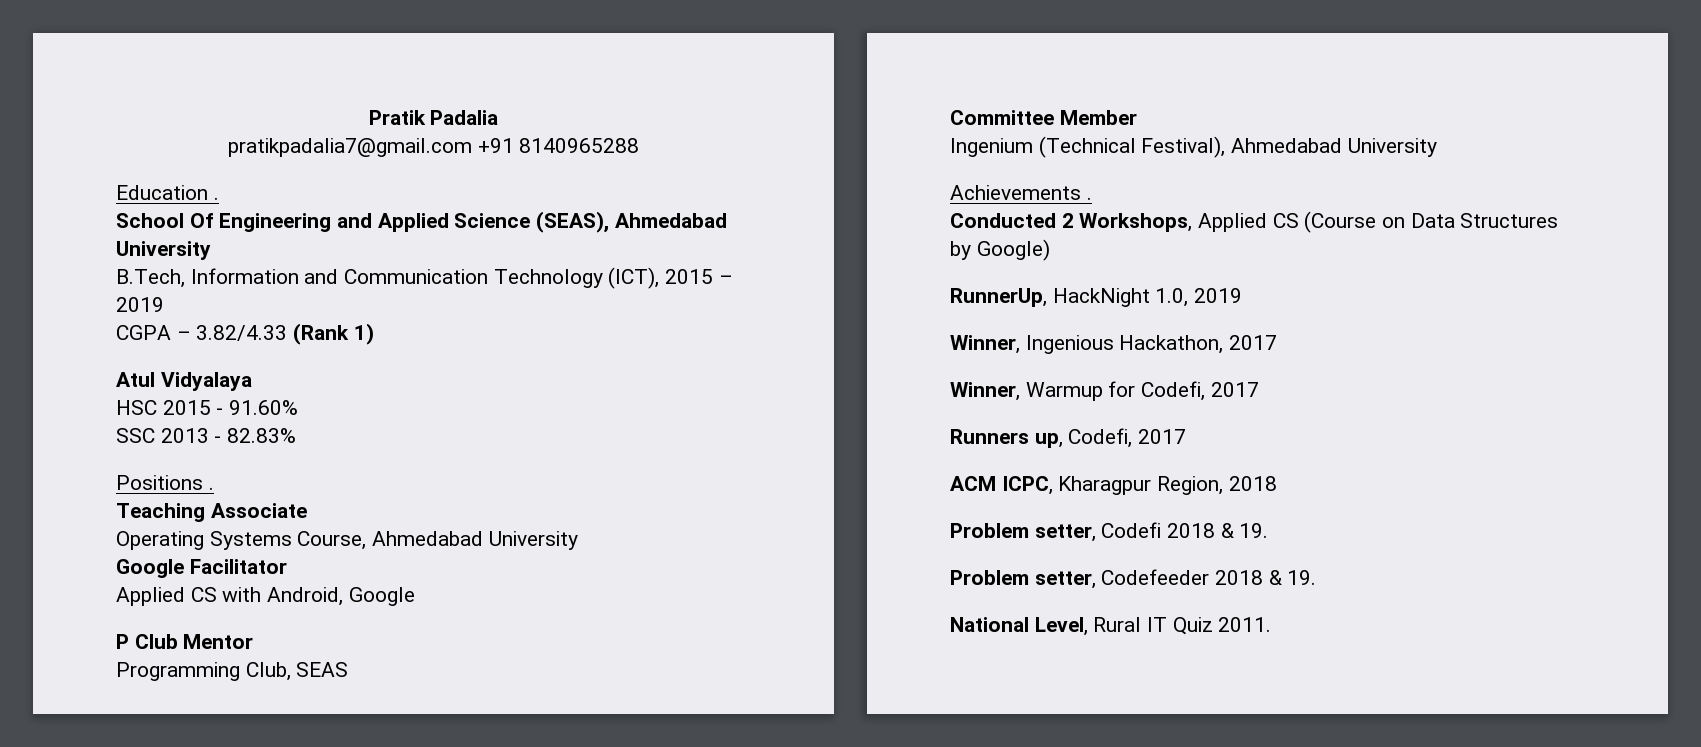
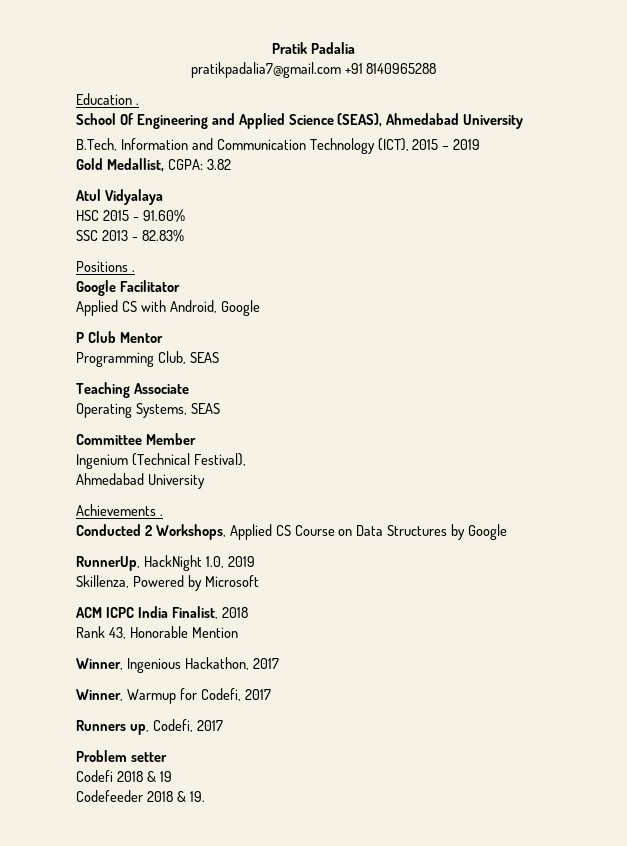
[116,323,374,345] CGPA – 3.82/4.33 (Rank 1) -> [76,158,231,172] Gold Medallist, CGPA: 3.82
[116,503,307,522] [116,531,578,550] // Teaching Associate // Operating Systems Course, Ahmedabad University -> (135, 271) none
(349, 669) none -> [76,382,189,398] [76,403,220,418] // Teaching Associate // Operating Systems, SEAS
(1226, 147) none -> (246, 459) //
[1304,211,1377,233] (Course -> [294,525,335,536] Course
[976,239,1050,261] Google) -> [468,524,508,540] Google
(1243, 295) none -> [76,575,259,591] [76,606,248,619] [76,626,238,639] // Skillenza, Powered by Microsoft // ACM ICPC India Finalist, 2018 // Rank 43, Honorable Mention
[950,476,1277,495] [950,522,1269,542] [950,569,1317,589] [950,617,1272,636] ACM ICPC, Kharagpur Region, 2018 // Problem setter, Codefi 2018 & 19. // Problem setter, Codefeeder 2018 & 19. // National Level, Rural IT Quiz 2011. -> [76,750,167,762] [76,770,172,782] [76,790,205,802] Problem setter // Codefi 2018 & 19 // Codefeeder 2018 & 19.

